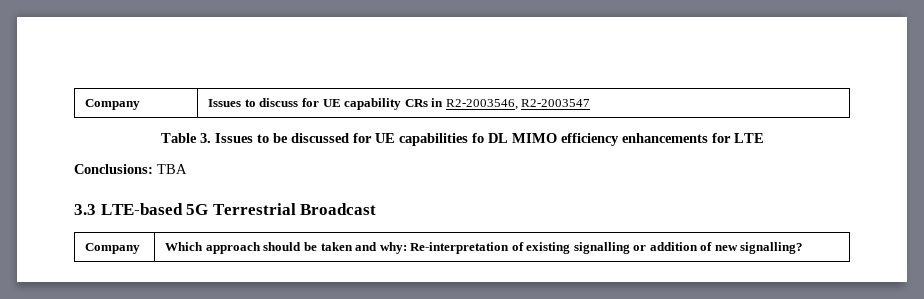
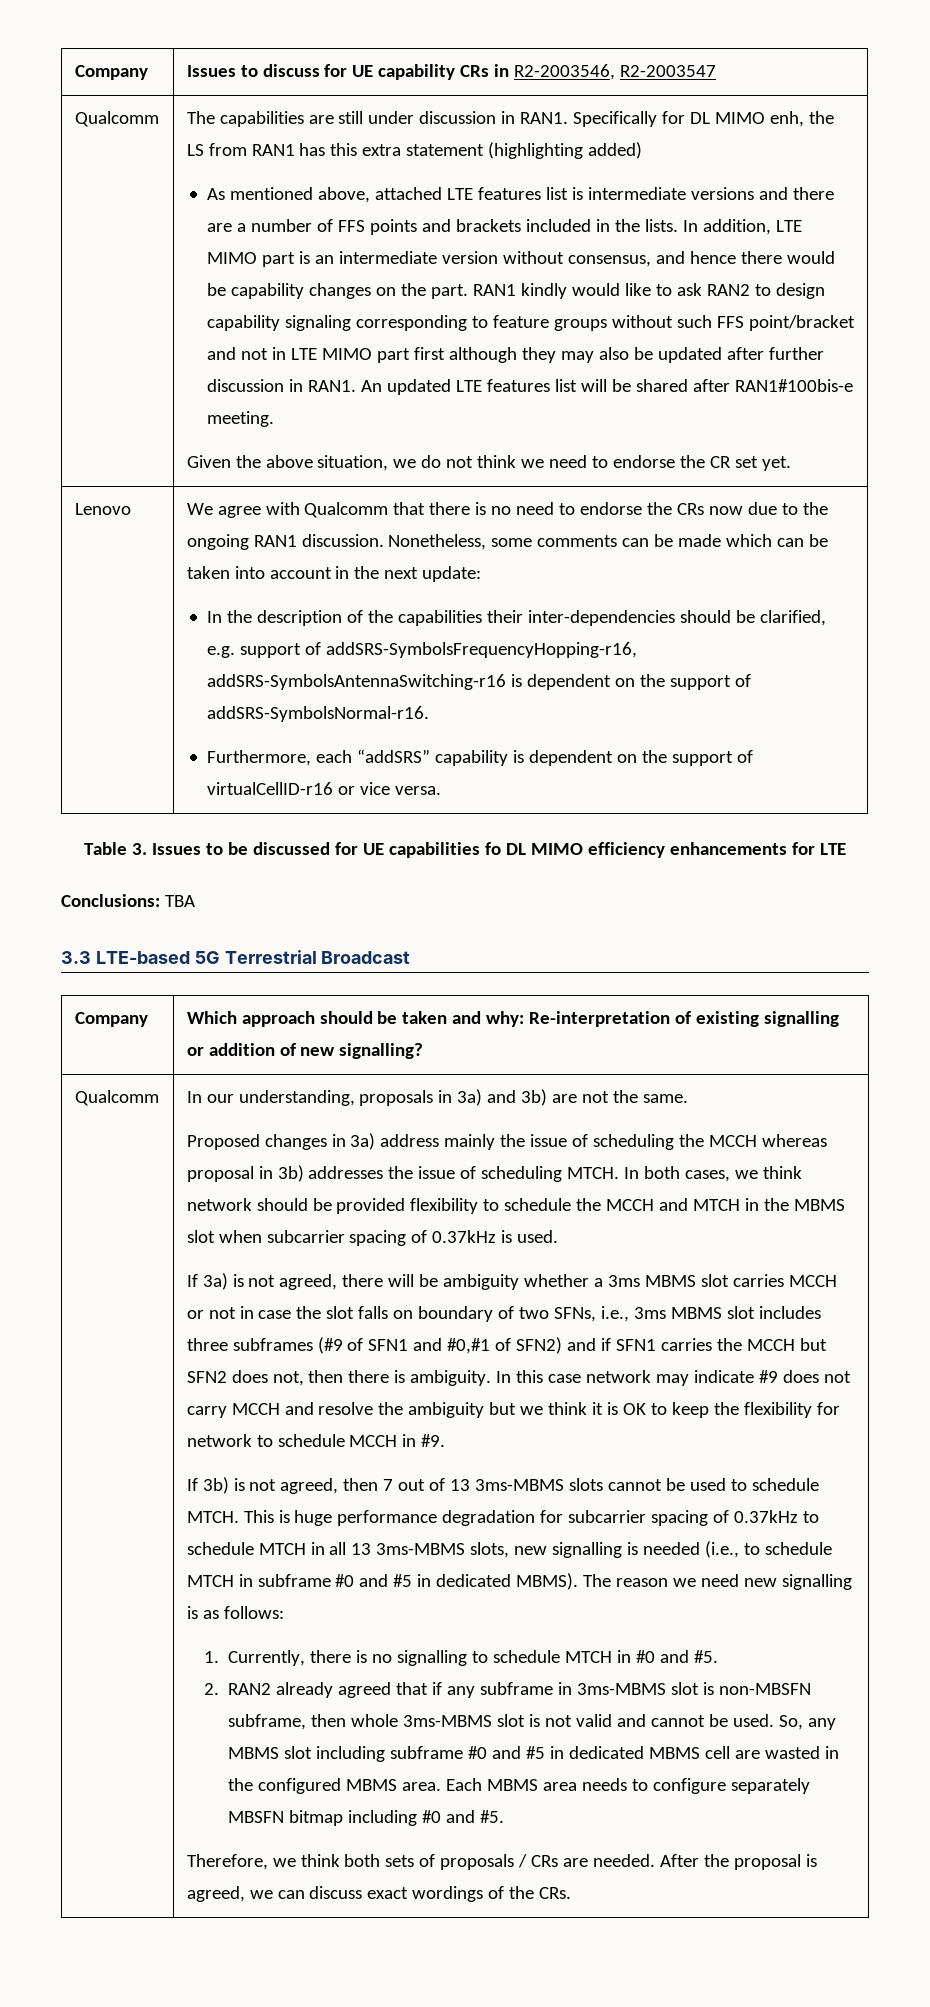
(591, 103) none -> [74,111,159,127] [186,111,835,127] [186,142,643,159] [206,187,834,203] [206,219,802,235] [206,251,835,267] [206,283,825,299] [206,315,855,331] [206,347,824,363] [206,379,853,395] [206,411,274,427] [186,455,792,471] [74,503,131,515] [186,502,829,518] [186,534,829,550] [186,566,482,582] [206,610,826,626] [206,642,637,658] [206,674,751,690] [206,706,429,722] [206,749,753,766] [206,782,441,795] // Qualcomm | The capabilities are still under discussion in RAN1. Specifically for DL MIMO enh, the LS from RAN1 has this extra statement (highlighting added) // As mentioned above, attached LTE features list is intermediate versions and there are a number of FFS points and brackets included in the lists. In addition, LTE MIMO part is an intermediate version without consensus, and hence there would be capability changes on the part. RAN1 kindly would like to ask RAN2 to design capability signaling corresponding to feature groups without such FFS point/bracket and not in LTE MIMO part first although they may also be updated after further discussion in RAN1. An updated LTE features list will be shared after RAN1#100bis-e meeting. // Given the above situation, we do not think we need to endorse the CR set yet. // Lenovo | We agree with Qualcomm that there is no need to endorse the CRs now due to the ongoing RAN1 discussion. Nonetheless, some comments can be made which can be taken into account in the next update: // In the description of the capabilities their inter-dependencies should be clarified, e.g. support of addSRS-SymbolsFrequencyHopping-r16, addSRS-SymbolsAntennaSwitching-r16 is dependent on the support of addSRS-SymbolsNormal-r16. // Furthermore, each “addSRS” capability is dependent on the support of virtualCellID-r16 or vice versa.
(804, 248) none -> [74,1090,159,1106] [186,1089,689,1106] [186,1133,828,1150] [186,1165,803,1182] [186,1198,846,1214] [186,1230,559,1246] [186,1273,838,1290] [186,1306,822,1322] [186,1337,828,1354] [186,1370,852,1386] [186,1402,841,1418] [186,1434,446,1447] [186,1477,820,1494] [186,1510,820,1526] [186,1541,833,1558] [186,1573,853,1590] [186,1606,284,1619] [204,1650,719,1666] [204,1682,812,1698] [228,1714,837,1730] [228,1746,840,1762] [228,1778,811,1794] [228,1810,505,1826] [186,1854,818,1870] [186,1886,572,1902] // Qualcomm | In our understanding, proposals in 3a) and 3b) are not the same. // Proposed changes in 3a) address mainly the issue of scheduling the MCCH whereas proposal in 3b) addresses the issue of scheduling MTCH. In both cases, we think network should be provided flexibility to schedule the MCCH and MTCH in the MBMS slot when subcarrier spacing of 0.37kHz is used. // If 3a) is not agreed, there will be ambiguity whether a 3ms MBMS slot carries MCCH or not in case the slot falls on boundary of two SFNs, i.e., 3ms MBMS slot includes three subframes (#9 of SFN1 and #0,#1 of SFN2) and if SFN1 carries the MCCH but SFN2 does not, then there is ambiguity. In this case network may indicate #9 does not carry MCCH and resolve the ambiguity but we think it is OK to keep the flexibility for network to schedule MCCH in #9. // If 3b) is not agreed, then 7 out of 13 3ms-MBMS slots cannot be used to schedule MTCH. This is huge performance degradation for subcarrier spacing of 0.37kHz to schedule MTCH in all 13 3ms-MBMS slots, new signalling is needed (i.e., to schedule MTCH in subframe #0 and #5 in dedicated MBMS). The reason we need new signalling is as follows: // 1. Currently, there is no signalling to schedule MTCH in #0 and #5. // 2. RAN2 already agreed that if any subframe in 3ms-MBMS slot is non-MBSFN subframe, then whole 3ms-MBMS slot is not valid and cannot be used. So, any MBMS slot including subframe #0 and #5 in dedicated MBMS cell are wasted in the configured MBMS area. Each MBMS area needs to configure separately MBSFN bitmap including #0 and #5. // Therefore, we think both sets of proposals / CRs are needed. After the proposal is agreed, we can discuss exact wordings of the CRs.

